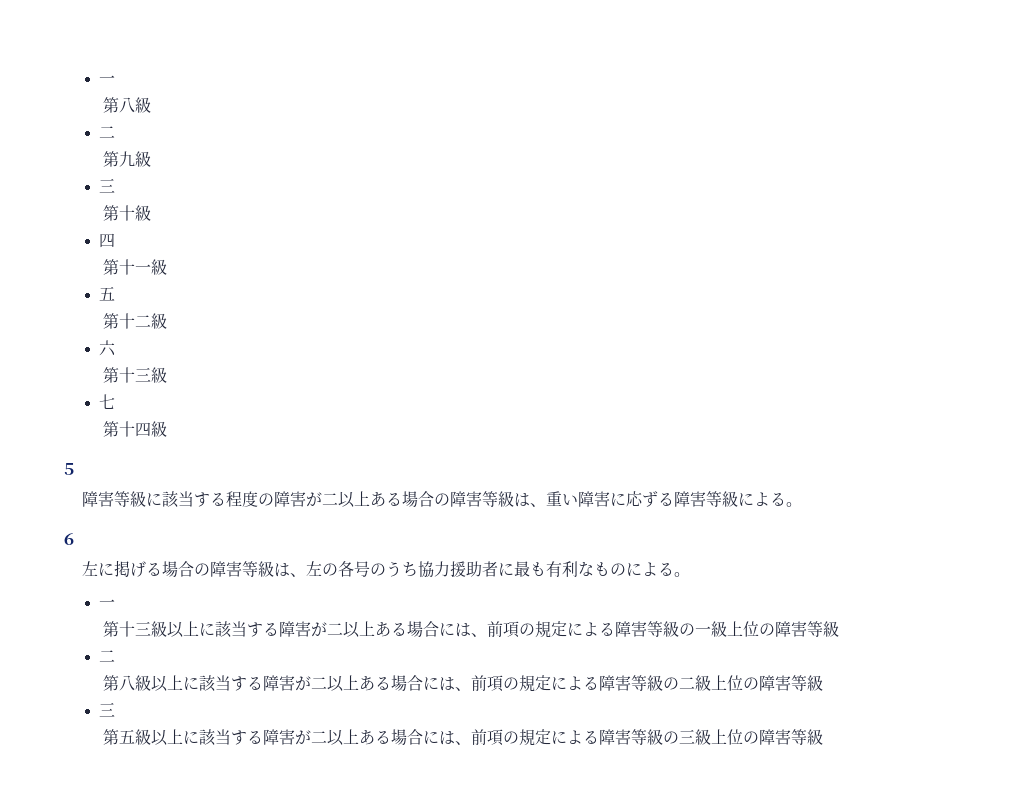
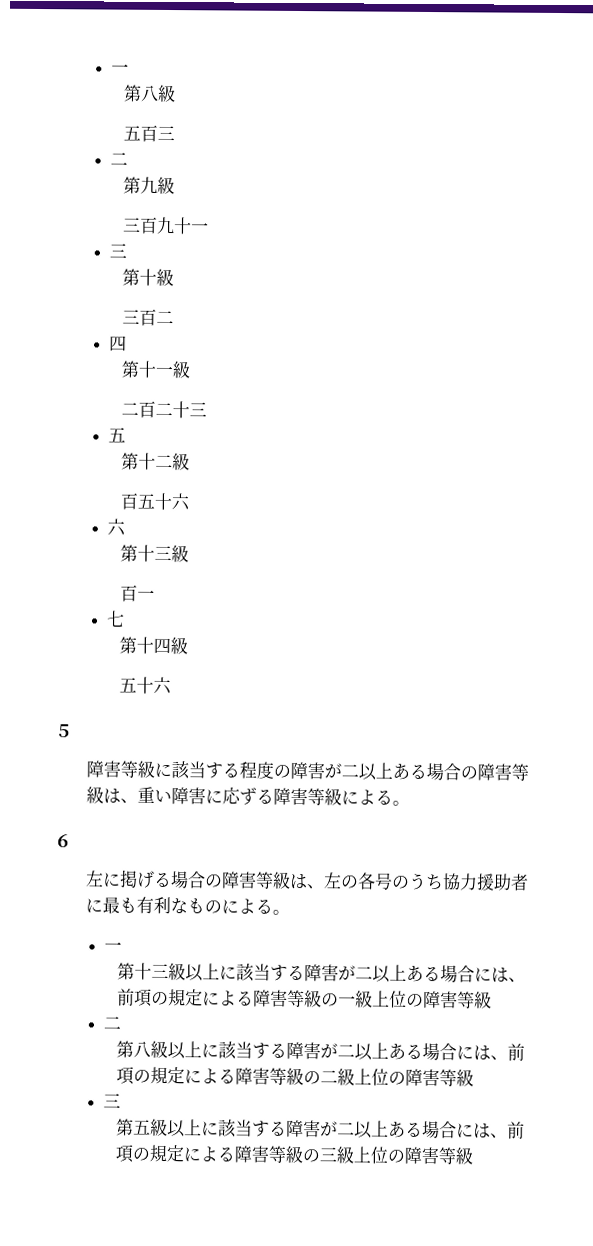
(151, 105) none -> [123,124,176,142] // 五百三
(151, 159) none -> [123,216,210,235] // 三百九十一
(151, 213) none -> [122,308,175,326] // 三百二
(167, 267) none -> [121,400,208,419] // 二百二十三
(167, 321) none -> [120,492,191,511] // 百五十六
(167, 375) none -> [120,584,156,602] // 百一
(167, 429) none -> [119,676,173,695] // 五十六

